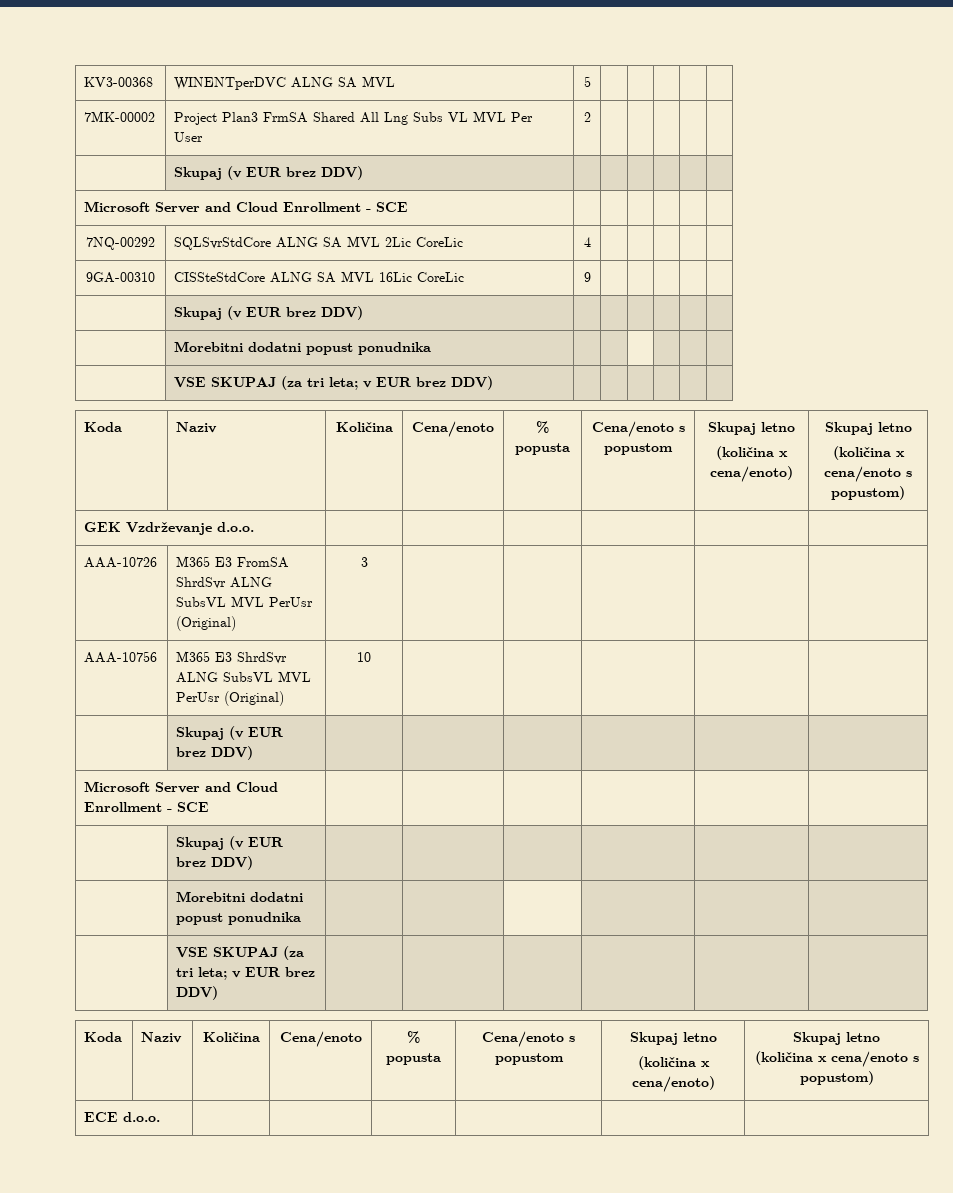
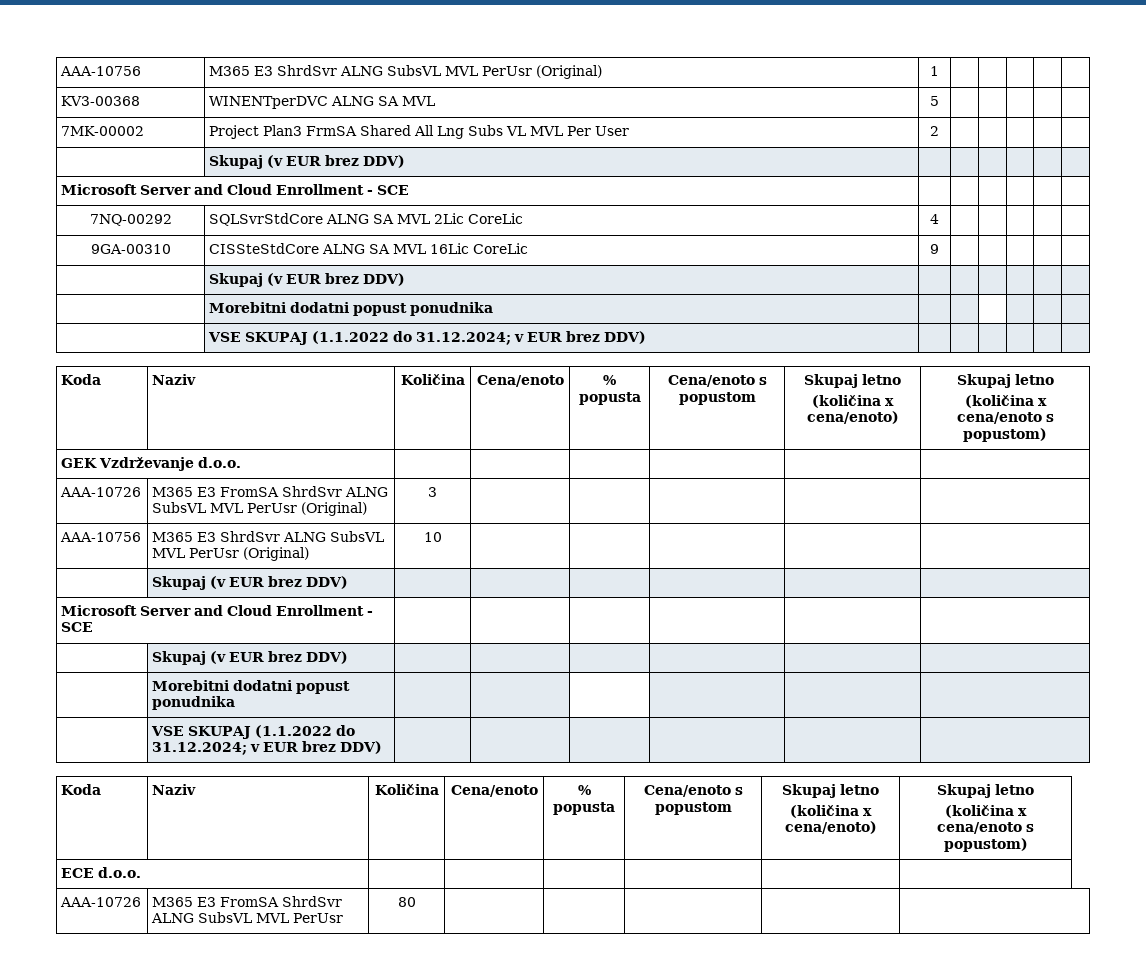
(84, 82) none -> [60,66,142,76] [209,65,603,79] [930,66,939,76] AAA-10756 | M365 E3 ShrdSvr ALNG SubsVL MVL PerUsr (Original) | 1 | | | | | //
[281,376,359,390] (za tri leta; -> [312,331,512,345] (1.1.2022 do 31.12.2024;
[283,946,305,960] [176,967,228,980] (za tri leta; -> [255,725,356,738] [152,742,248,755] (1.1.2022 do 31.12.2024;
(161, 1117) none -> [60,897,142,907] [152,896,343,907] [151,912,344,923] [397,897,416,907] // AAA-10726 | M365 E3 FromSA ShrdSvr ALNG SubsVL MVL PerUsr | 80 | | | | |

